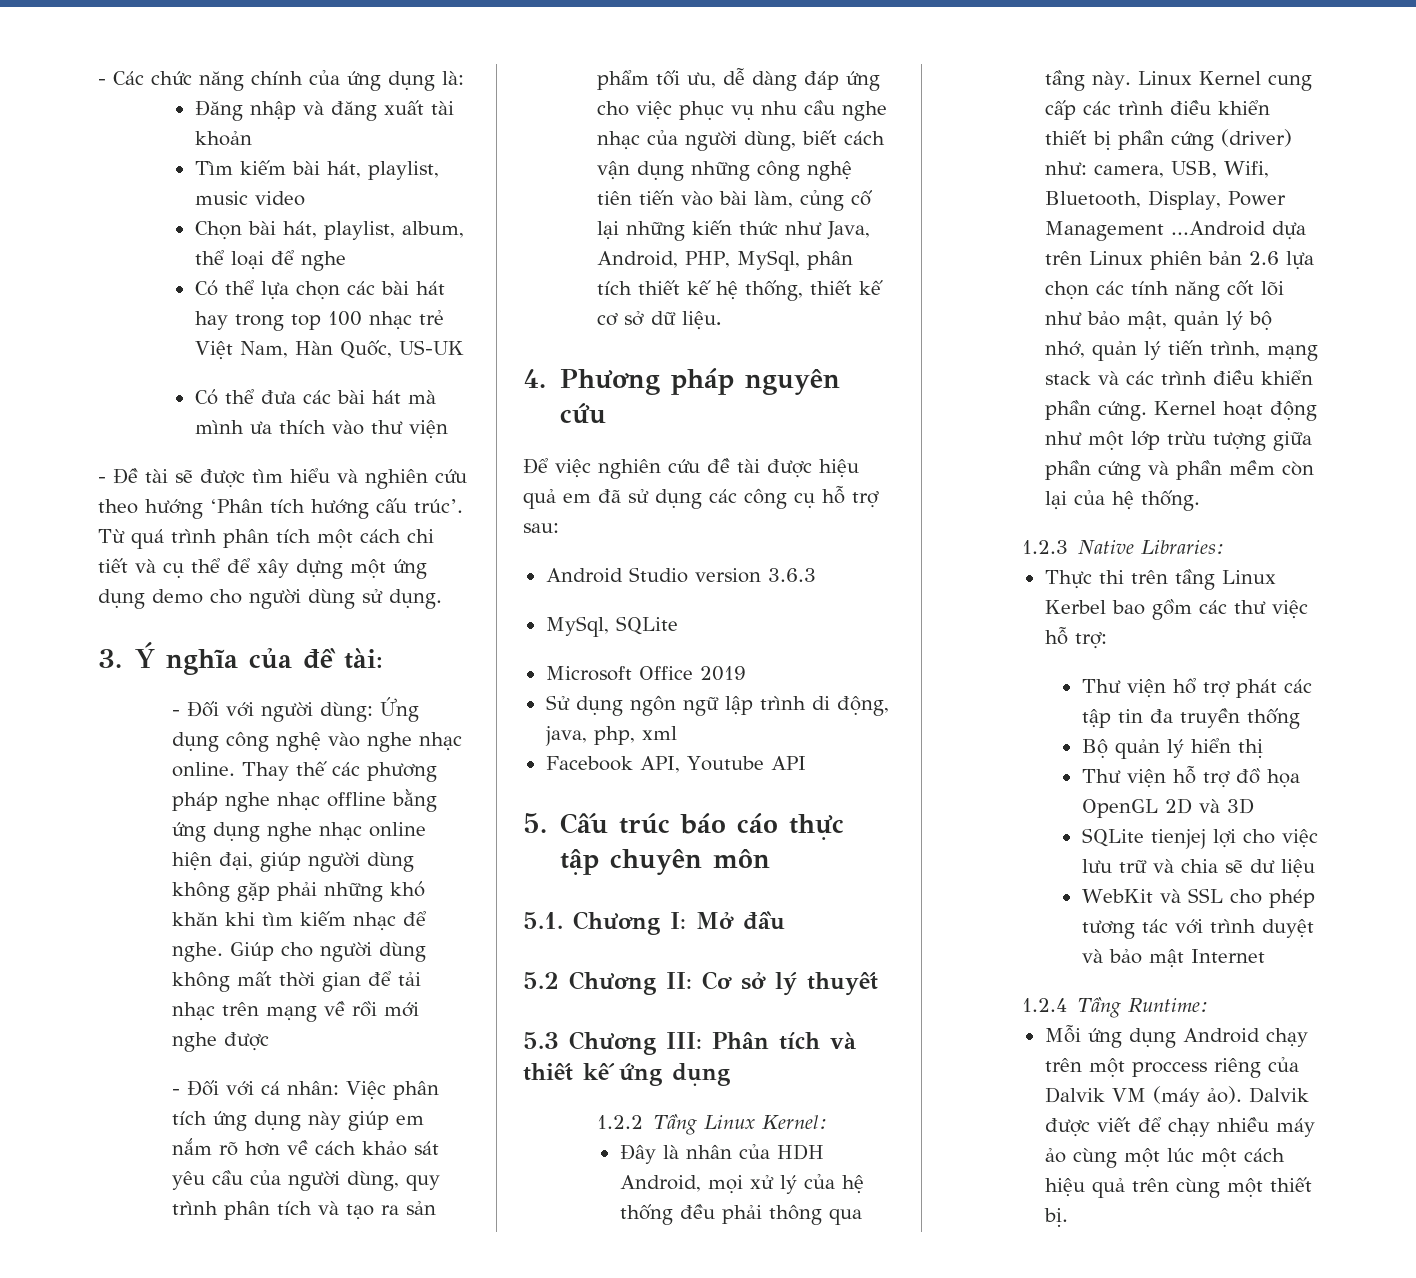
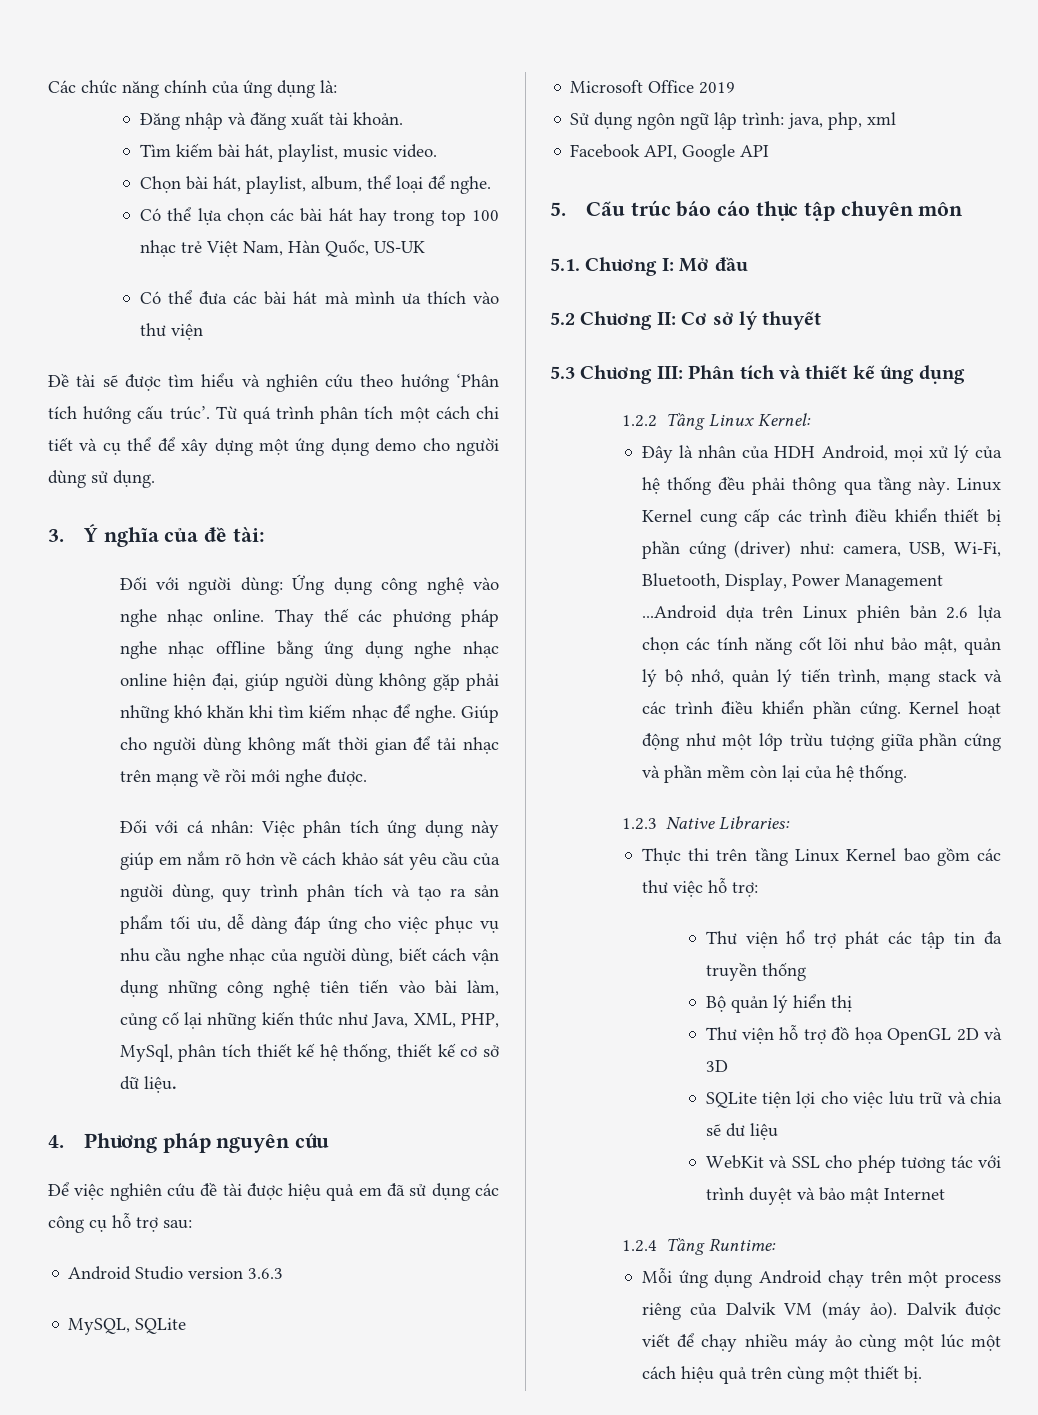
[98,79,106,85] - -> (48, 86) none
[194,131,252,146] khoản -> [352,112,403,125] khoản.
[254,191,305,206] video -> [392,144,437,158] video.
[300,251,346,271] nghe -> [449,176,491,194] nghe.
[98,477,106,483] - -> (203, 331) none
[172,710,181,716] - -> (266, 534) none
[224,1032,270,1051] [172,1089,181,1095] được // - -> [326,769,367,786] được. //
[597,251,679,268] Android, -> [413,1013,456,1028] XML,
[545,616,609,637] MySql, -> [68,1318,131,1335] MySQL,
[759,696,889,716] trình di động, -> [742,112,785,125] trình:
[686,756,764,771] Youtube -> [682,144,736,162] Google
[1223,161,1269,178] Wifi, -> [954,541,1001,557] Wi-Fi,
[1044,600,1106,614] Kerbel -> [846,848,897,861] Kernel
[1150,829,1206,849] tienjej -> [762,1091,792,1108] tiện
[1131,1062,1207,1077] proccess -> [944,1274,1001,1288] process

